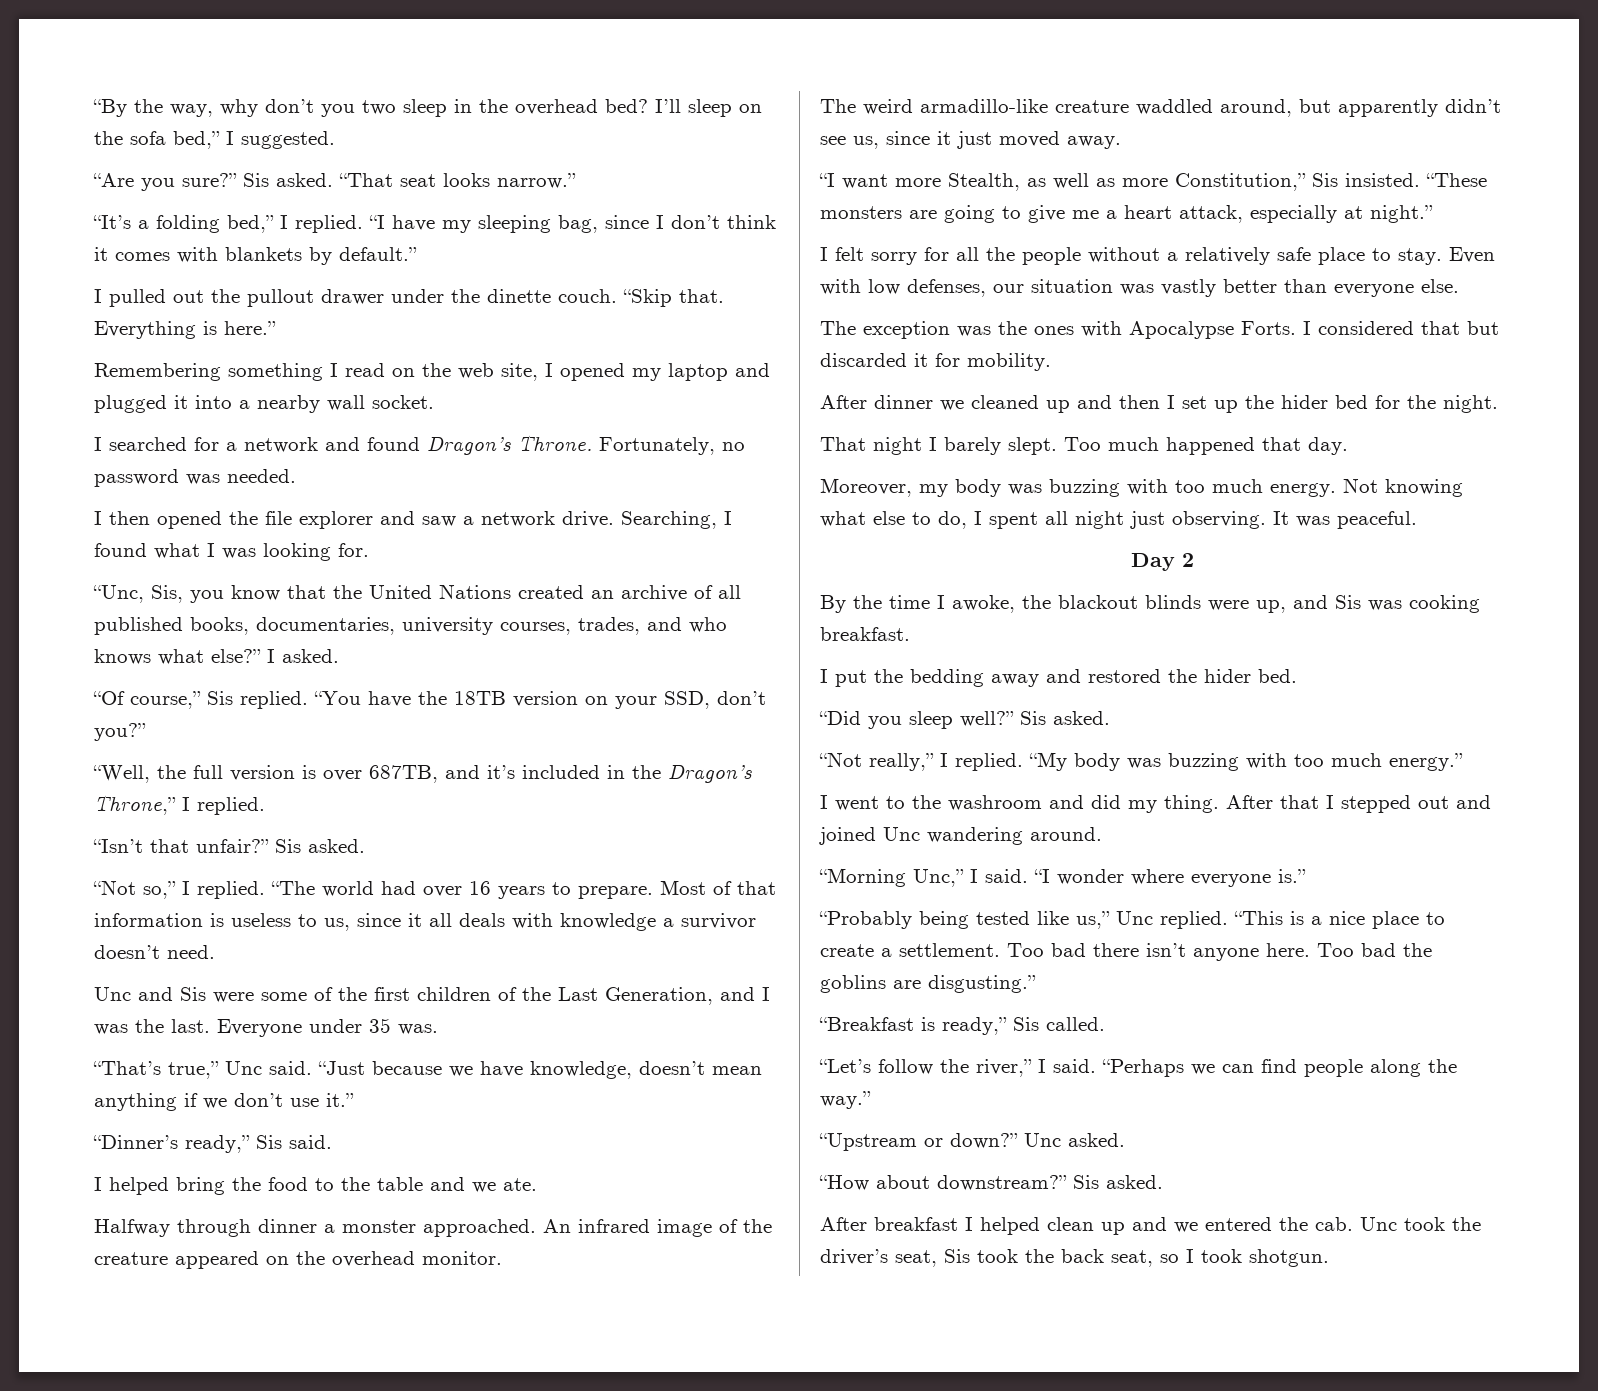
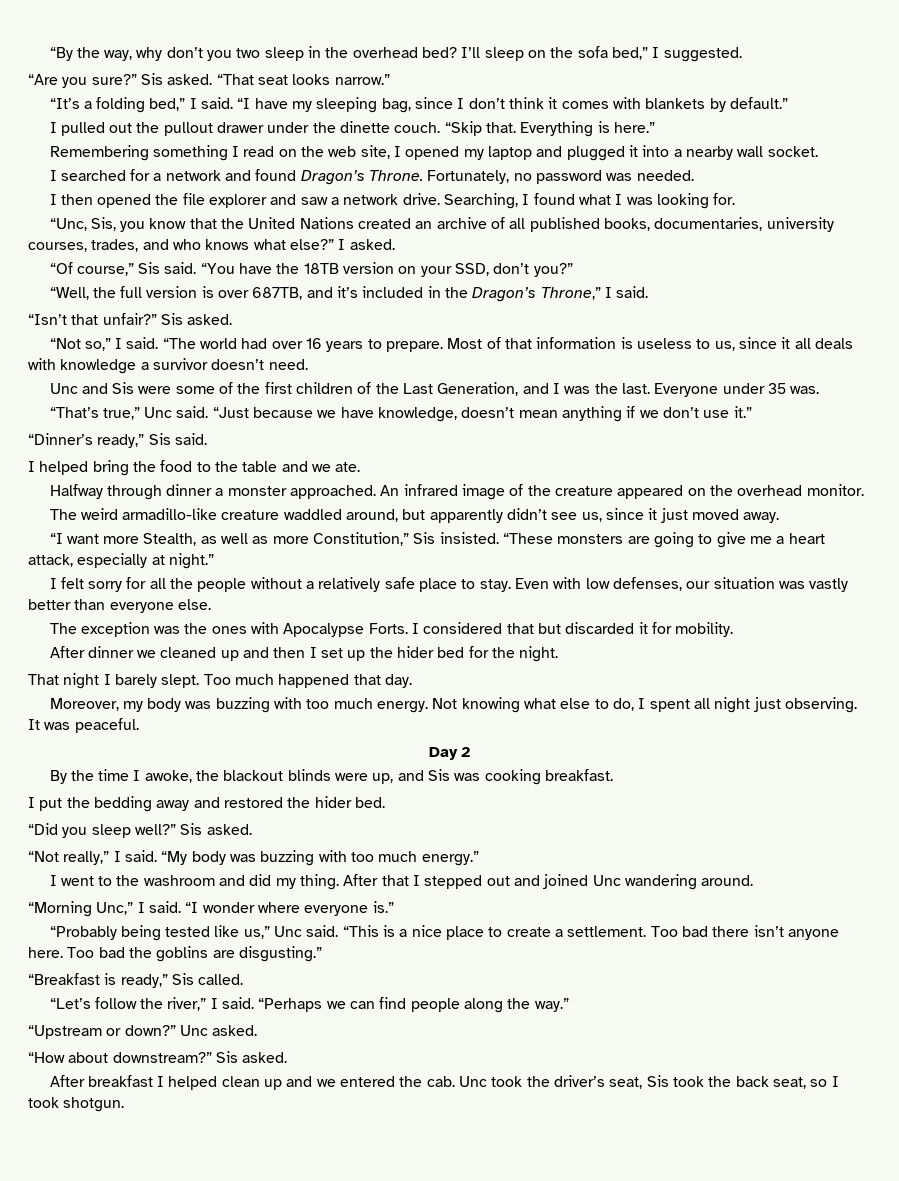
[295,215,363,233] replied. -> [201,97,234,109] said.
[240,691,308,709] replied. -> [164,262,197,274] said.
[197,797,265,815] replied. -> [616,286,649,298] said.
[197,881,265,899] replied. -> [126,337,159,349] said.
[955,753,1023,771] replied. -> [124,850,157,862] said.
[1160,911,1228,929] replied. -> [306,925,339,937] said.

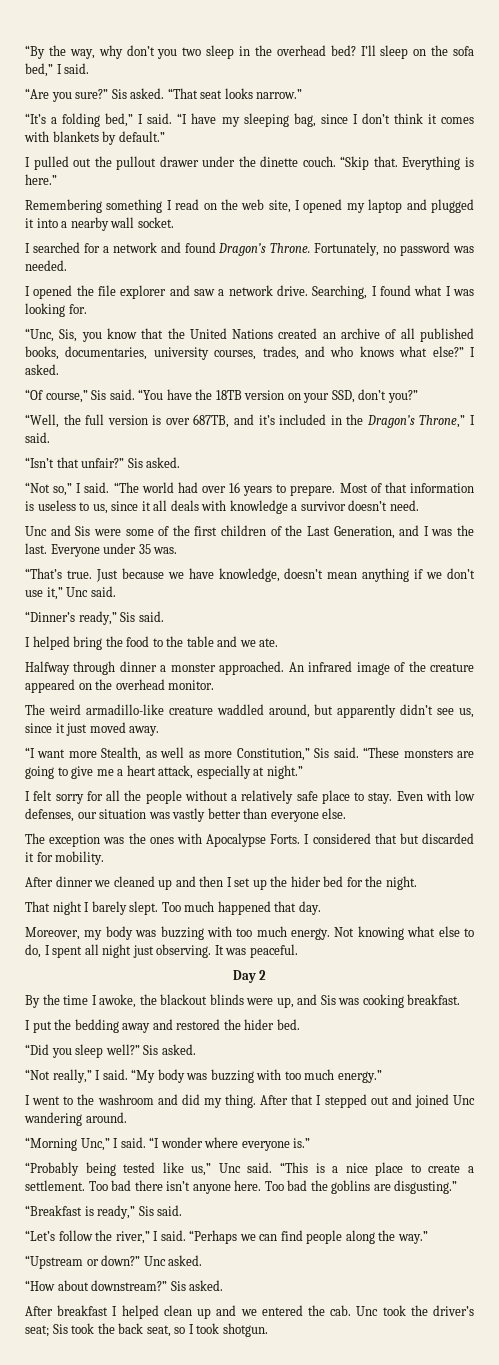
[663,47,742,62] suggested. -> [64,63,90,74] said.
[60,194,93,205] then -> (30, 291) none
[102,406,249,420] true,” Unc said. “Just -> [66,569,118,582] true. Just
[733,406,752,418] it.” -> [46,586,116,600] it,” Unc said.
[439,532,499,544] insisted. -> [333,747,359,758] said.
[198,974,244,985] called. -> [157,1205,183,1216] said.
[609,1077,643,1089] seat, -> [25,1325,49,1337] seat;

